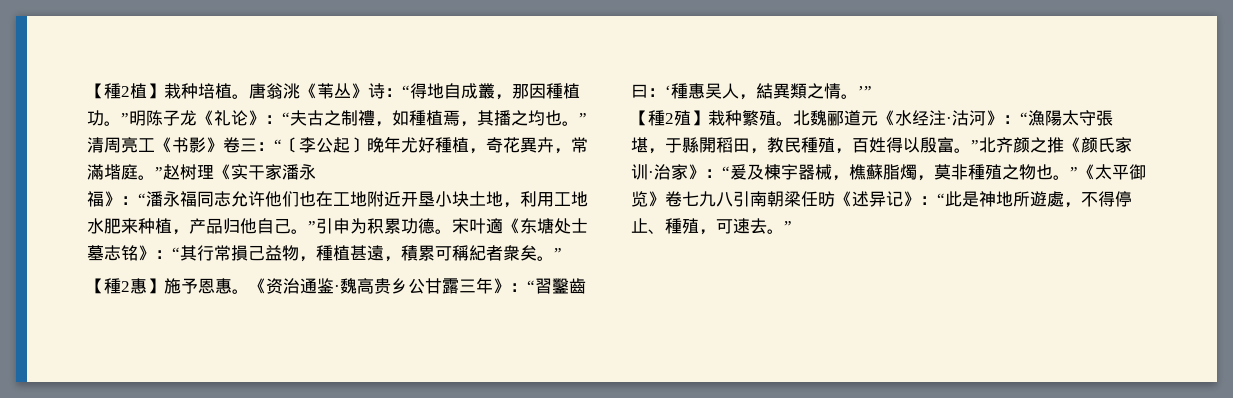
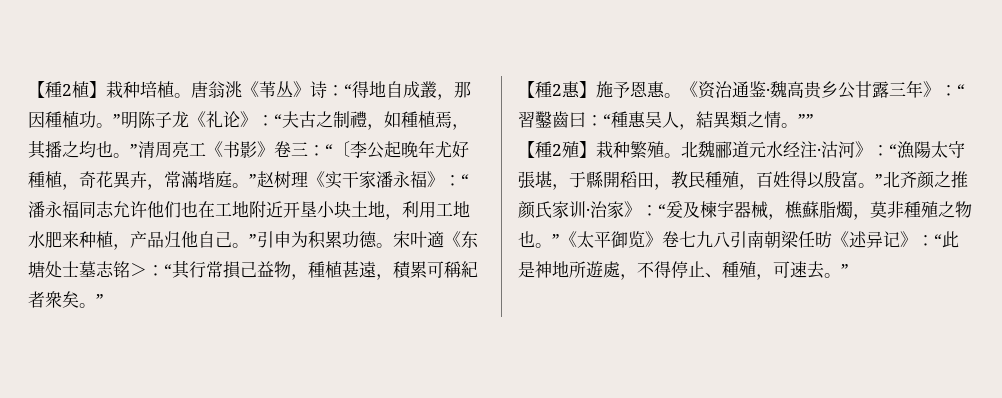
[350,137,367,153] 〕 -> (401, 149) none
(316, 172) // -> (410, 179) none
[138,245,155,261] 》 -> [130,263,147,276] ＞
[665,85,671,97] ‘ -> [603,114,611,126] “
[858,86,872,97] ’” -> [798,114,814,126] ””
[878,110,895,126] 《 -> (766, 149) none
[1064,137,1081,153] 《 -> (968, 179) none
[764,164,781,180] 棟 -> [700,201,717,218] 楝

